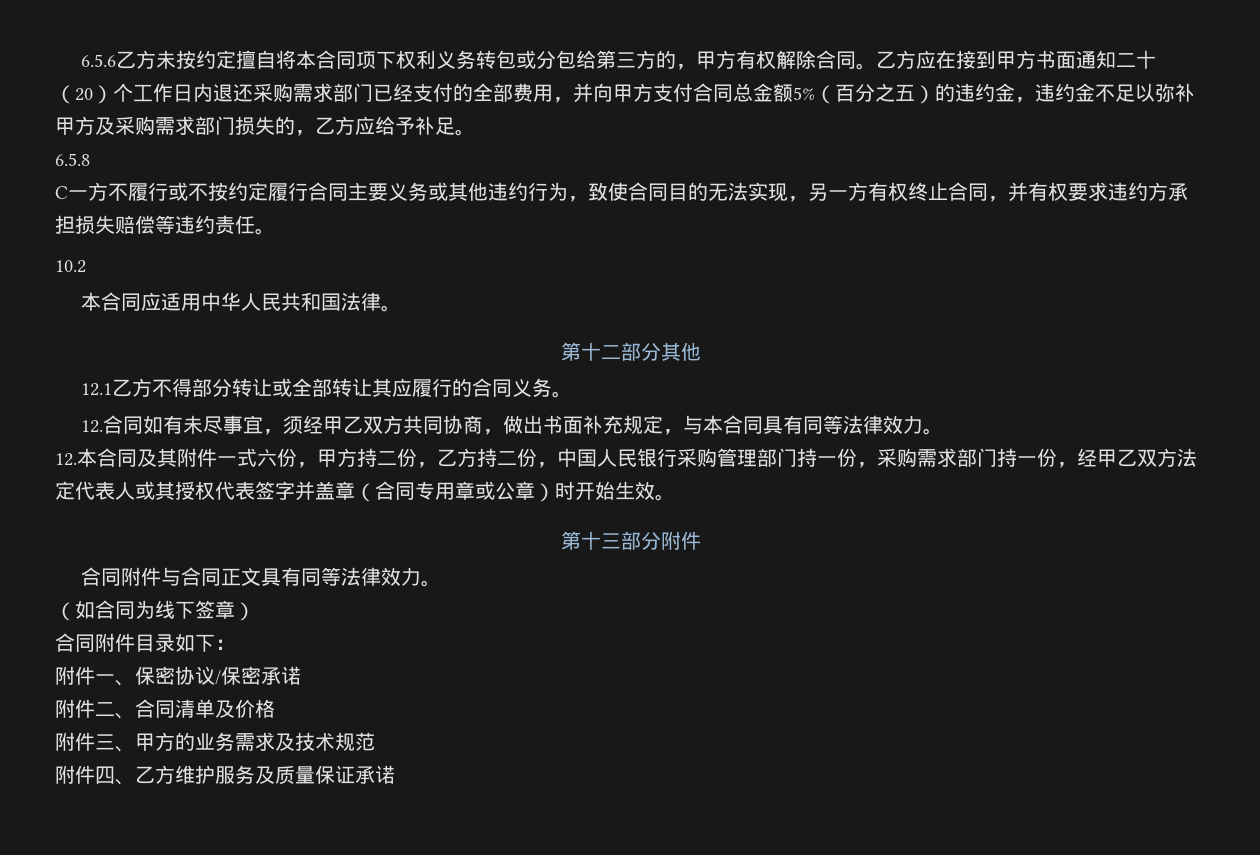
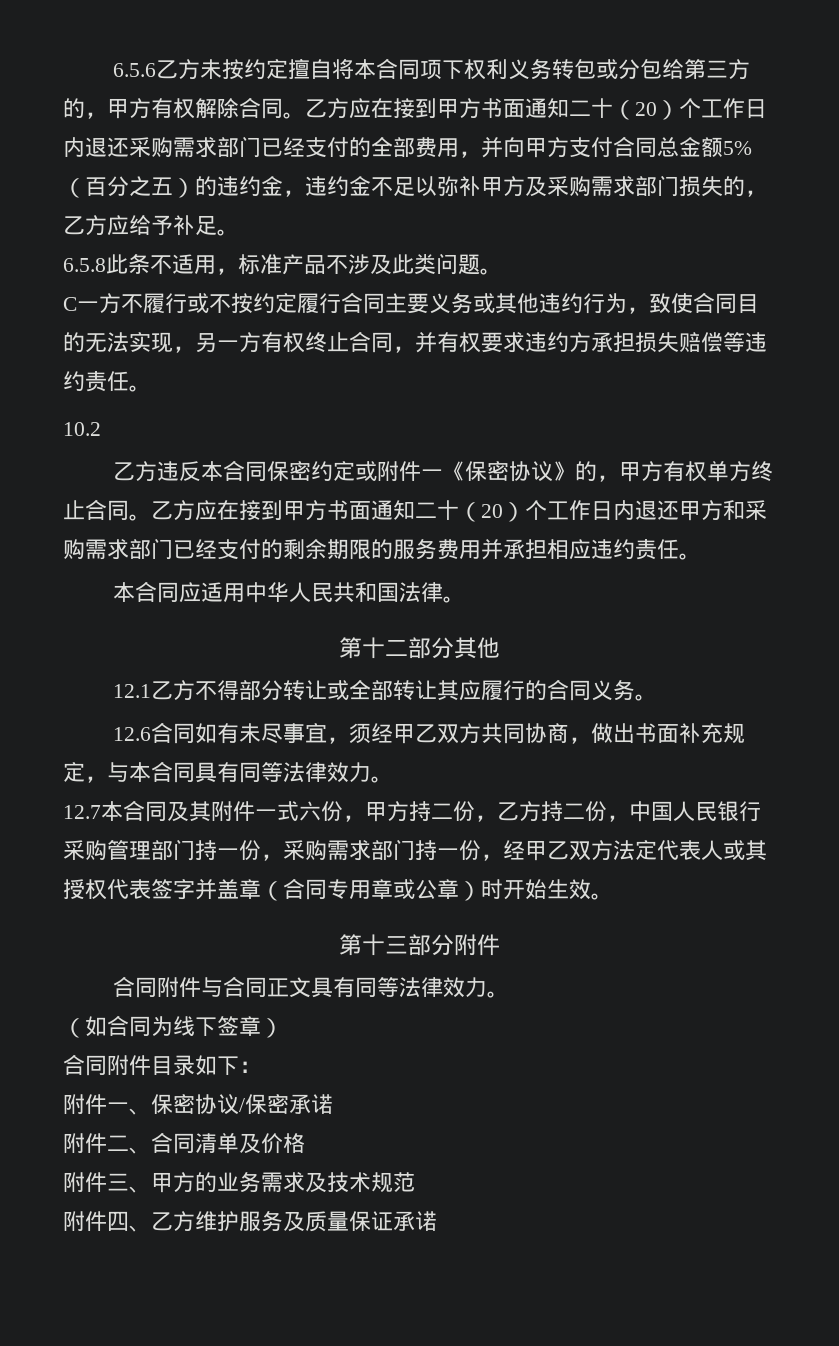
(90, 159) none -> [106,253,502,275] 此条不适用，标准产品不涉及此类问题。
(86, 266) none -> [112,460,773,482] [63,499,767,522] [63,538,701,560] // 乙方违反本合同保密约定或附件一《保密协议》的，甲方有权单方终止合同。乙方应在接到甲方书面通知二十（20）个工作日内退还甲方和采购需求部门已经支付的剩余期限的服务费用并承担相应违约责任。
[81,420,104,433] 12. -> [112,727,151,741] 12.6
[55,453,77,466] 12. -> [63,805,101,819] 12.7

